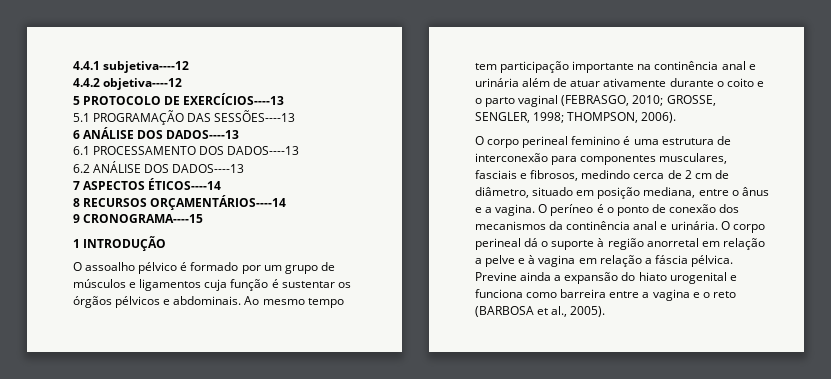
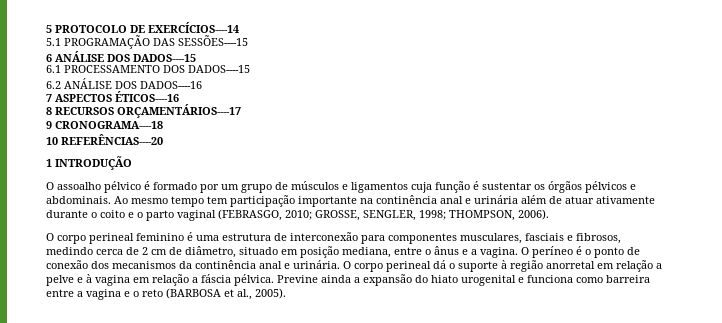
[73,61,190,73] [73,78,183,90] 4.4.1 subjetiva----12 // 4.4.2 objetiva----12 // -> (46, 29) none
[183,93,285,105] EXERCÍCIOS----13 -> [148,22,239,33] EXERCÍCIOS----14
[214,110,296,122] SESSÕES----13 -> [178,35,248,46] SESSÕES----15
[166,130,240,139] DADOS----13 -> [133,54,196,62] DADOS----15
[227,146,300,155] DADOS----13 -> [188,65,250,73] DADOS----15
[172,164,245,173] DADOS----13 -> [140,81,202,89] DADOS----16
[148,178,222,190] ÉTICOS----14 -> [115,91,179,102] ÉTICOS----16
[150,195,287,210] ORÇAMENTÁRIOS----14 -> [117,104,241,118] ORÇAMENTÁRIOS----17
[83,214,204,223] CRONOGRAMA----15 -> [55,121,163,129] [46,134,163,145] CRONOGRAMA----18 // 10 REFERÊNCIAS----20

